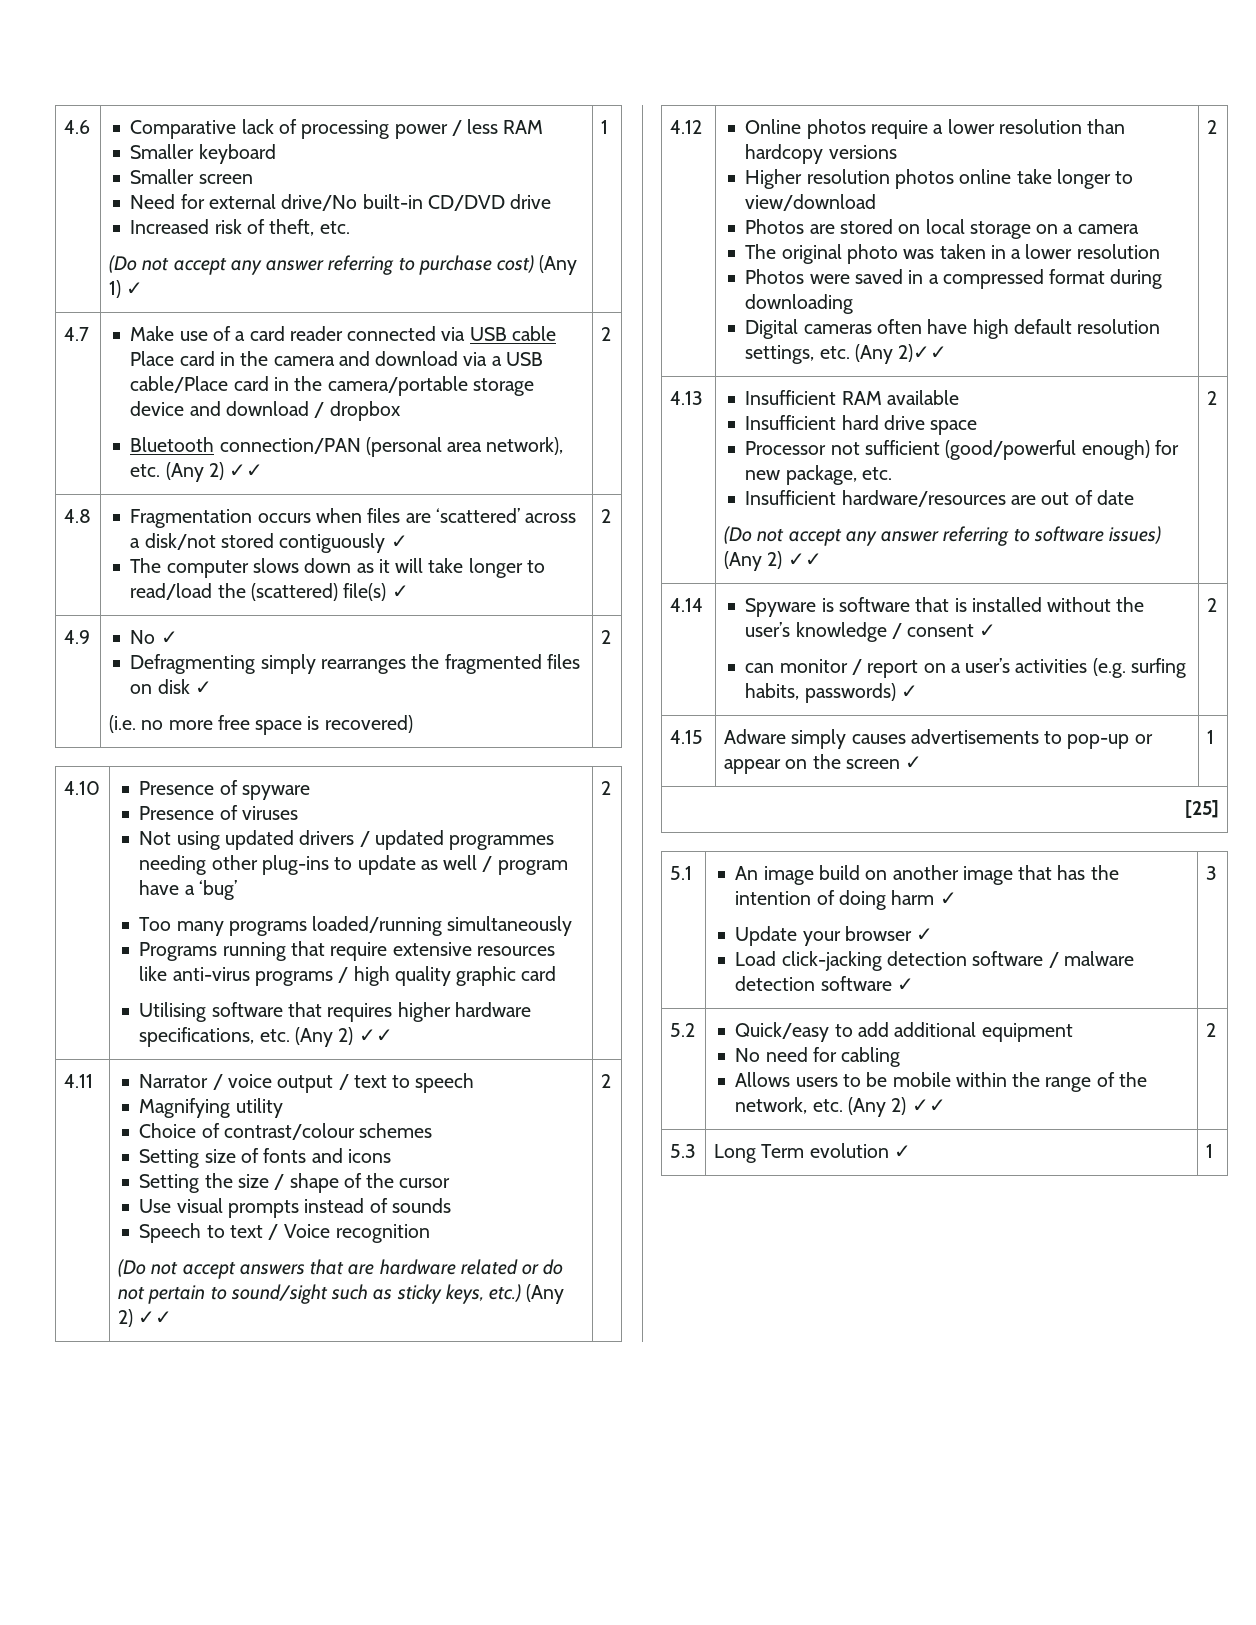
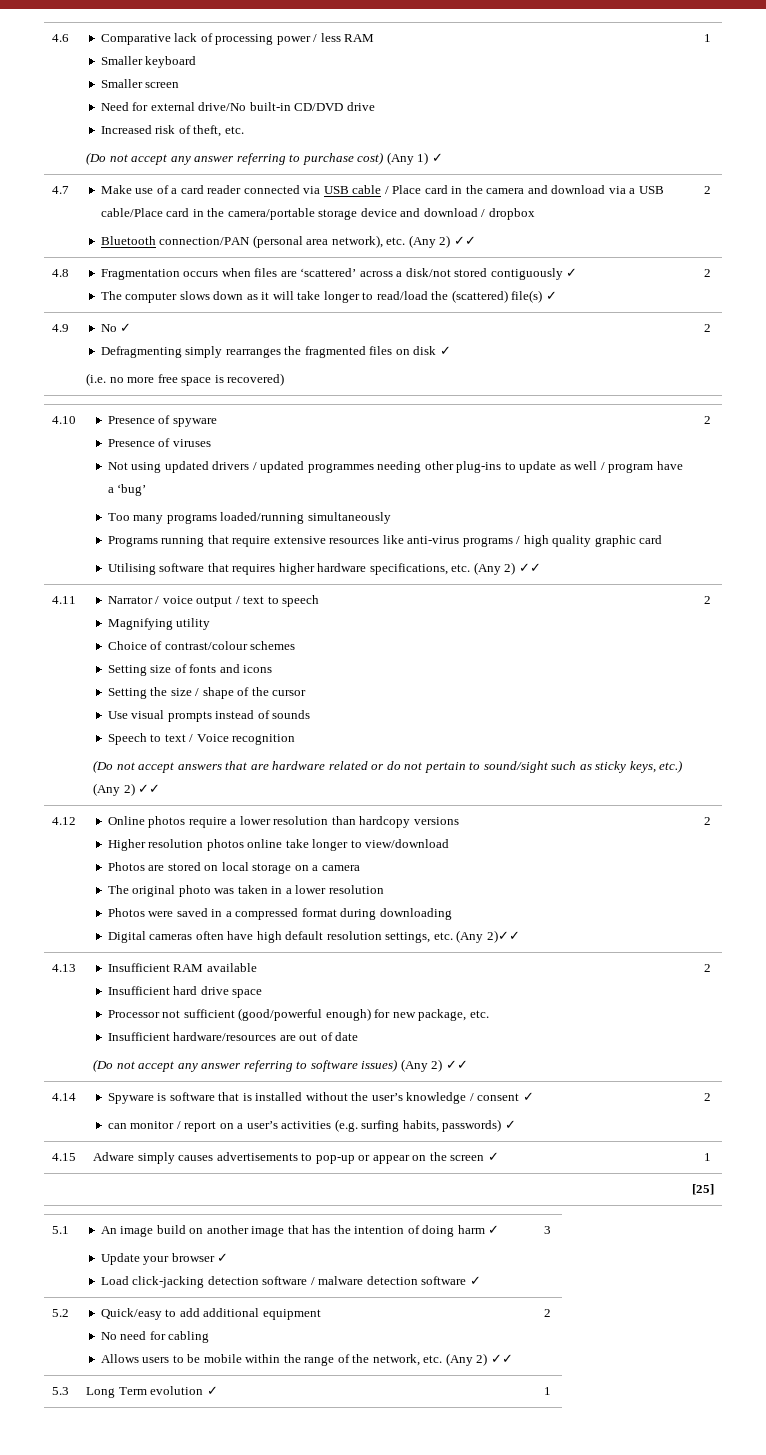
(556, 333) none -> [384,186,389,194] /

